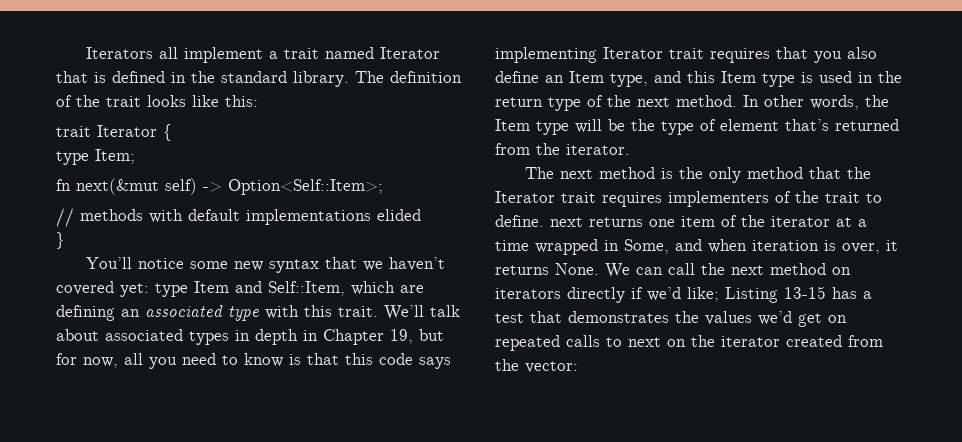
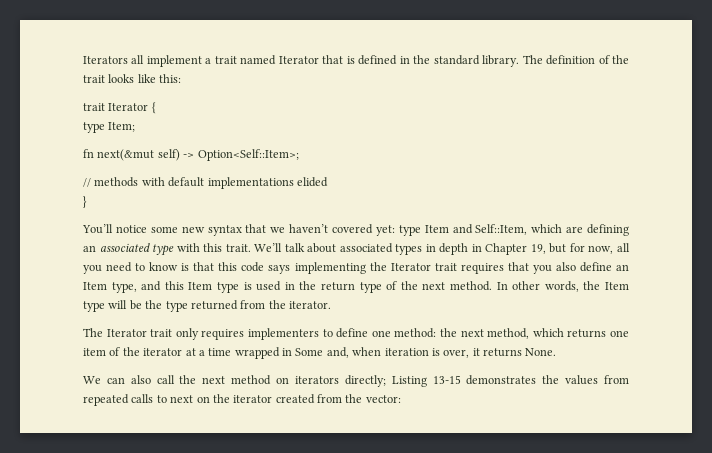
(597, 55) none -> [369,262,387,271] the
[700,119,829,131] of element that’s -> (188, 306) none
[560,167,872,183] [495,191,596,203] next method is the only method that the Iterator trait -> [106,328,199,340] Iterator trait only
[775,191,882,203] [495,215,583,227] of the trait to define. next -> [322,328,564,339] to define one method: the next method, which
[624,239,702,254] Some, and -> [295,347,349,358] Some and,
(599, 269) none -> (557, 352) //
(663, 271) none -> [130,375,151,384] also
[567,286,872,303] [495,311,847,327] directly if we’d like; Listing 13-15 has a test that demonstrates the values we’d get on -> [344,375,630,387] directly; Listing 13-15 demonstrates the values from

